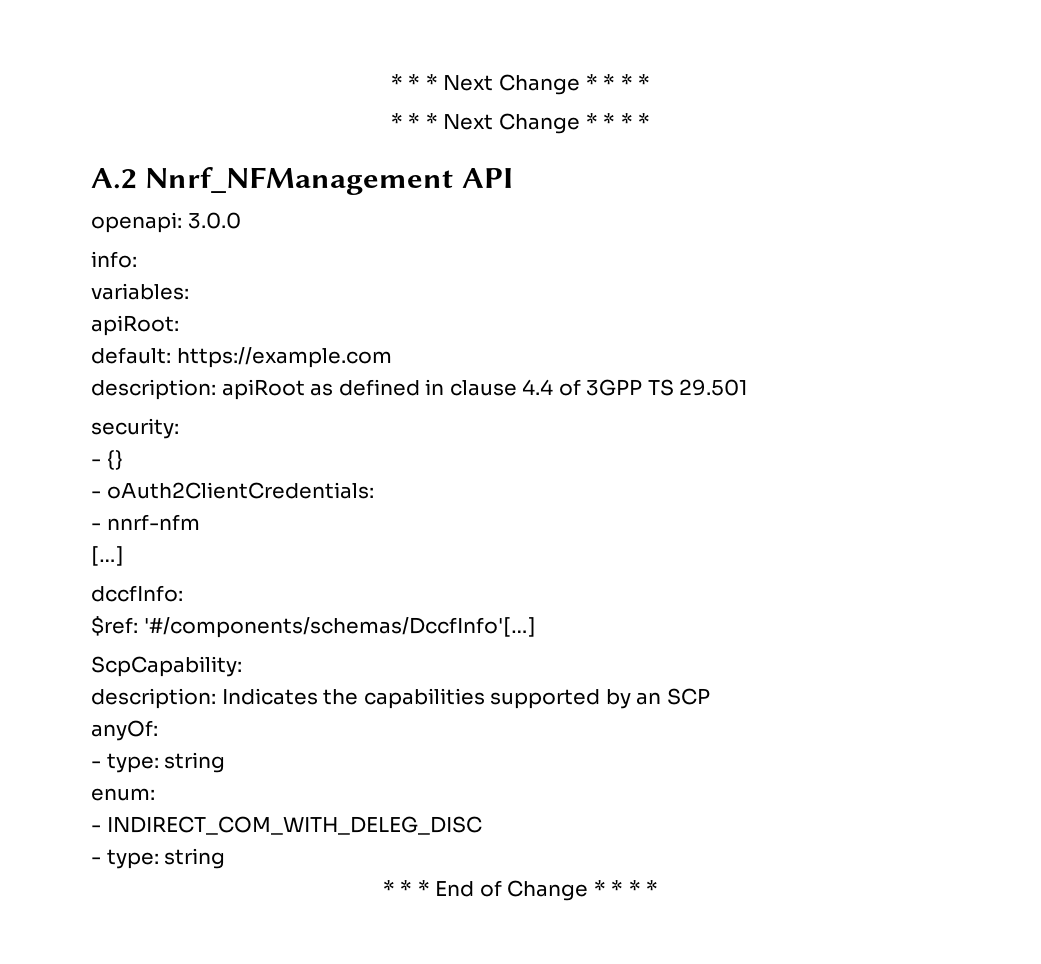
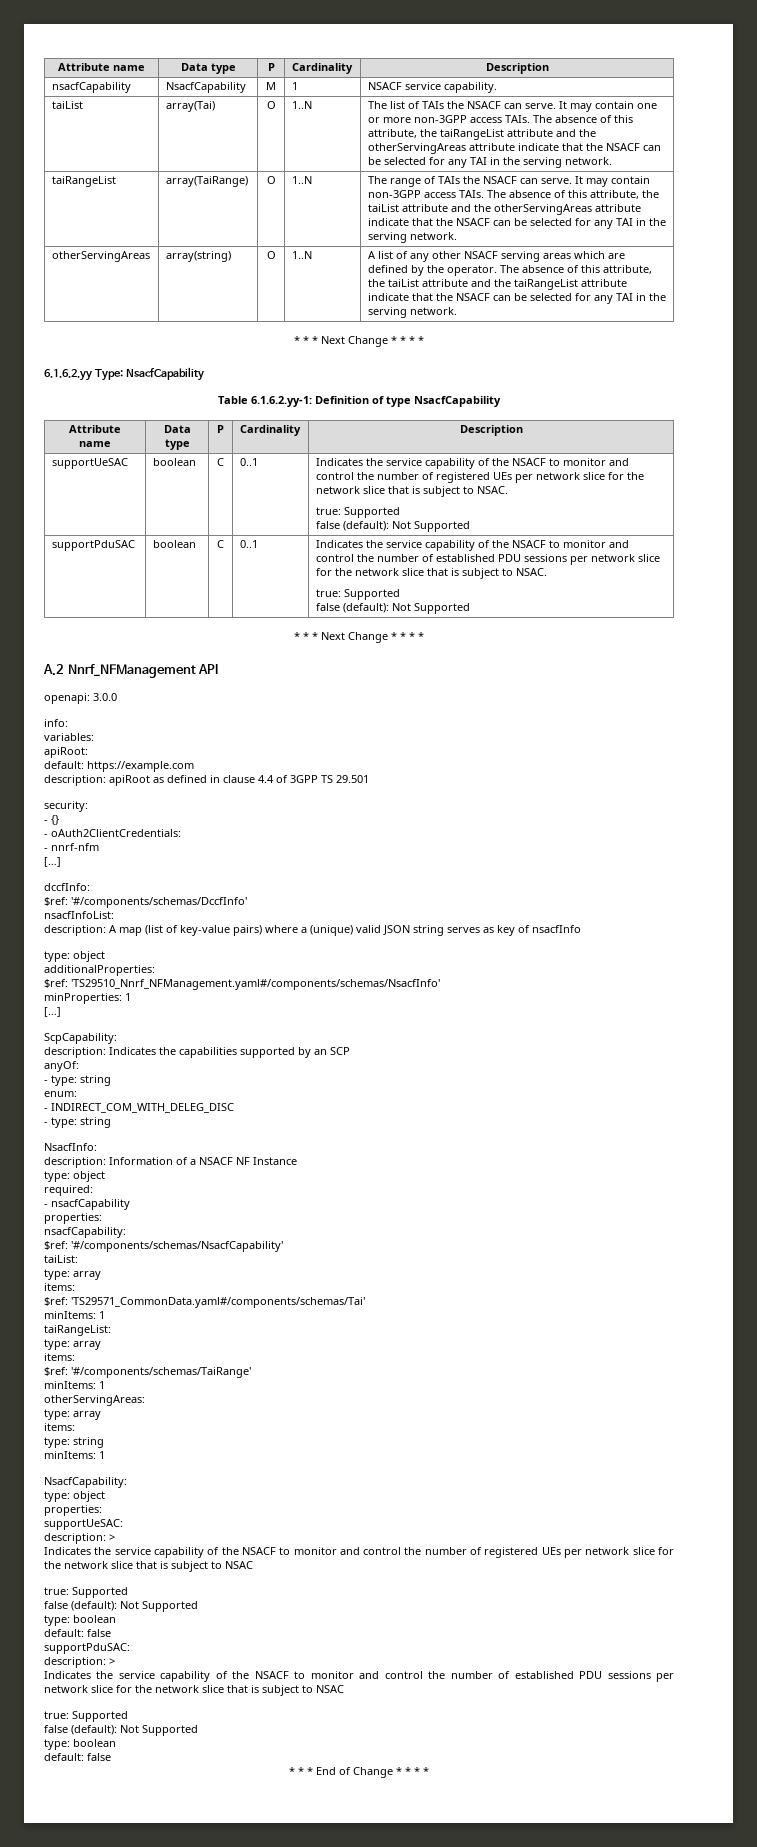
[390,74,651,95] * * * Next Change * * * * -> [58,63,145,71] [180,63,236,74] [267,63,275,71] [291,63,353,74] [485,63,549,74] [51,82,131,93] [165,82,246,93] [266,82,276,90] [291,82,298,90] [367,82,497,93] [51,101,83,109] [165,101,215,112] [266,101,276,109] [291,101,312,109] [367,101,657,112] [367,115,633,123] [367,129,596,140] [367,143,661,154] [367,157,612,168] [51,176,116,187] [165,176,248,187] [266,176,276,184] [291,176,312,184] [367,176,650,187] [367,190,659,199] [367,204,641,215] [367,218,666,229] [367,232,457,243] [51,251,150,262] [165,251,231,262] [266,251,276,259] [291,251,312,259] [367,251,625,262] [367,265,652,276] [367,279,627,290] [367,293,666,304] [367,307,457,318] [294,336,424,347] [44,367,204,381] [218,396,501,407] [69,425,121,433] [79,441,111,447] [163,425,191,433] [164,439,190,450] [217,425,224,433] [239,425,301,436] [459,425,523,436] [51,458,128,469] [152,458,196,466] [217,458,224,466] [239,458,258,466] [315,458,629,469] [315,472,644,483] [315,486,508,497] [315,507,400,518] [315,521,470,532] [51,540,135,551] [152,540,196,548] [217,540,224,548] [239,540,258,548] [315,540,629,551] [315,554,660,565] [315,568,547,579] [315,589,400,600] [315,603,470,614] Attribute name | Data type | P | Cardinality | Description // nsacfCapability | NsacfCapability | M | 1 | NSACF service capability. // taiList | array(Tai) | O | 1..N | The list of TAIs the NSACF can serve. It may contain one or more non-3GPP access TAIs. The absence of this attribute, the taiRangeList attribute and the otherServingAreas attribute indicate that the NSACF can be selected for any TAI in the serving network. // taiRangeList | array(TaiRange) | O | 1..N | The range of TAIs the NSACF can serve. It may contain non-3GPP access TAIs. The absence of this attribute, the taiList attribute and the otherServingAreas attribute indicate that the NSACF can be selected for any TAI in the serving network. // otherServingAreas | array(string) | O | 1..N | A list of any other NSACF serving areas which are defined by the operator. The absence of this attribute, the taiList attribute and the taiRangeList attribute indicate that the NSACF can be selected for any TAI in the serving network. // * * * Next Change * * * * // 6.1.6.2.yy Type: NsacfCapability // Table 6.1.6.2.yy-1: Definition of type NsacfCapability // Attribute name | Data type | P | Cardinality | Description // supportUeSAC | boolean | C | 0..1 | Indicates the service capability of the NSACF to monitor and control the number of registered UEs per network slice for the network slice that is subject to NSAC. // true: Supported // false (default): Not Supported // supportPduSAC | boolean | C | 0..1 | Indicates the service capability of the NSACF to monitor and control the number of established PDU sessions per network slice for the network slice that is subject to NSAC. // true: Supported // false (default): Not Supported
[143,617,536,638] '#/components/schemas/DccfInfo'[…] -> [71,897,247,908] [44,911,114,919] [44,925,581,936] [44,951,105,962] [44,965,155,976] [44,979,440,990] [44,993,131,1004] [44,1007,61,1017] '#/components/schemas/DccfInfo' // nsacfInfoList: // description: A map (list of key-value pairs) where a (unique) valid JSON string serves as key of nsacfInfo // type: object // additionalProperties: // $ref: 'TS29510_Nnrf_NFManagement.yaml#/components/schemas/NsacfInfo' // minProperties: 1 // […]
(226, 858) none -> [44,1143,97,1151] [44,1157,297,1168] [44,1171,105,1182] [44,1185,93,1196] [44,1199,130,1210] [44,1213,102,1224] [44,1227,126,1238] [44,1241,283,1252] [44,1255,78,1263] [44,1269,101,1280] [44,1283,75,1291] [44,1297,365,1308] [44,1311,105,1319] [44,1325,111,1336] [44,1339,101,1350] [44,1353,75,1361] [44,1367,251,1378] [44,1381,105,1389] [44,1395,145,1406] [44,1409,101,1420] [44,1423,75,1431] [44,1437,104,1448] [44,1451,105,1459] [44,1477,127,1488] [44,1491,105,1502] [44,1505,102,1516] [44,1519,123,1530] [44,1533,115,1544] [44,1547,674,1558] [44,1561,253,1572] [44,1587,128,1598] [44,1601,198,1612] [44,1615,116,1626] [44,1629,111,1637] [44,1643,130,1654] [44,1657,115,1668] [44,1671,675,1682] [44,1685,344,1696] [44,1711,128,1722] [44,1725,198,1736] [44,1739,116,1750] [44,1753,111,1761] // NsacfInfo: // description: Information of a NSACF NF Instance // type: object // required: // - nsacfCapability // properties: // nsacfCapability: // $ref: '#/components/schemas/NsacfCapability' // taiList: // type: array // items: // $ref: 'TS29571_CommonData.yaml#/components/schemas/Tai' // minItems: 1 // taiRangeList: // type: array // items: // $ref: '#/components/schemas/TaiRange' // minItems: 1 // otherServingAreas: // type: array // items: // type: string // minItems: 1 // NsacfCapability: // type: object // properties: // supportUeSAC: // description: > // Indicates the service capability of the NSACF to monitor and control the number of registered UEs per network slice for the network slice that is subject to NSAC // true: Supported // false (default): Not Supported // type: boolean // default: false // supportPduSAC: // description: > // Indicates the service capability of the NSACF to monitor and control the number of established PDU sessions per network slice for the network slice that is subject to NSAC // true: Supported // false (default): Not Supported // type: boolean // default: false

